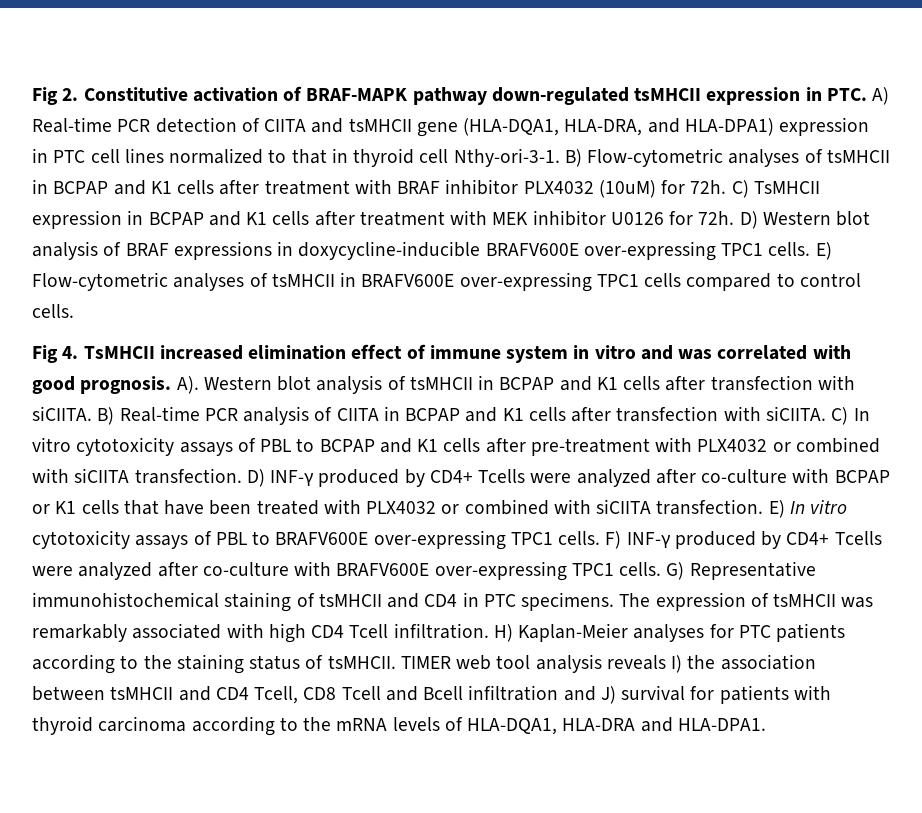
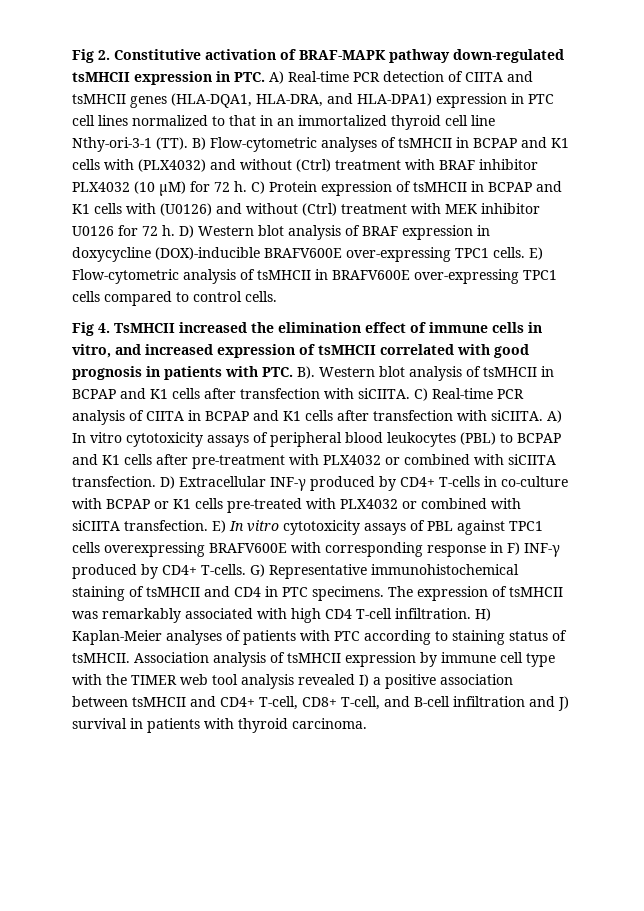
[416,122,458,137] gene -> [130,96,167,108] genes
[353,148,560,167] thyroid cell Nthy-ori-3-1. -> [277,115,495,130] [72,137,188,152] an immortalized thyroid cell line Nthy-ori-3-1 (TT).
[219,180,260,195] after -> [104,159,331,172] with (PLX4032) and without (Ctrl)
[598,180,820,198] [32,210,355,229] (10uM) for 72h. C) TsMHCII expression in BCPAP and K1 cells after -> [134,181,562,196] [72,203,337,216] (10 µM) for 72 h. C) Protein expression of tsMHCII in BCPAP and K1 cells with (U0126) and without (Ctrl)
[698,211,735,225] 72h. -> [142,225,175,236] 72 h.
[173,241,481,260] expressions in doxycycline-inducible -> [402,225,490,240] [72,247,260,262] expression in doxycycline (DOX)-inducible
[173,273,245,291] analyses -> [183,269,236,284] analysis
(243, 352) none -> [251,322,274,333] the
[506,345,851,363] [32,376,199,394] system in vitro and was correlated with good prognosis. A). -> [492,322,542,333] [72,344,529,358] [72,366,315,380] cells in vitro, and increased expression of tsMHCII correlated with good prognosis in patients with PTC. B).
[97,407,115,425] B) -> [414,388,428,401] C)
[831,407,870,425] [32,437,292,456] C) In vitro cytotoxicity assays of PBL -> [547,410,562,423] [72,432,496,447] A) In vitro cytotoxicity assays of peripheral blood leukocytes (PBL)
[270,469,696,487] INF-γ produced by CD4+ Tcells were analyzed after -> [179,476,497,491] Extracellular INF-γ produced by CD4+ T-cells in
[123,500,319,515] that have been treated -> [227,498,302,513] pre-treated
[252,530,601,550] to BRAFV600E over-expressing TPC1 cells. -> [457,520,543,535] [72,542,503,557] against TPC1 cells overexpressing BRAFV600E with corresponding response in
[834,531,882,545] [32,561,662,581] Tcells were analyzed after co-culture with BRAFV600E over-expressing TPC1 cells. -> [201,564,246,575] T-cells.
[349,624,389,638] Tcell -> [356,608,392,619] T-cell
[709,623,846,642] [32,654,172,674] for PTC patients according to the -> [226,630,448,645] of patients with PTC according to
[400,654,816,673] [32,686,464,704] TIMER web tool analysis reveals I) the association between tsMHCII and CD4 Tcell, CD8 Tcell and Bcell -> [134,652,555,667] [72,674,513,689] [72,696,450,710] Association analysis of tsMHCII expression by immune cell type with the TIMER web tool analysis revealed I) a positive association between tsMHCII and CD4+ T-cell, CD8+ T-cell, and B-cell
[690,686,715,700] for -> [130,718,143,729] in
[98,716,766,736] carcinoma according to the mRNA levels of HLA-DQA1, HLA-DRA and HLA-DPA1. -> [292,718,367,729] carcinoma.

